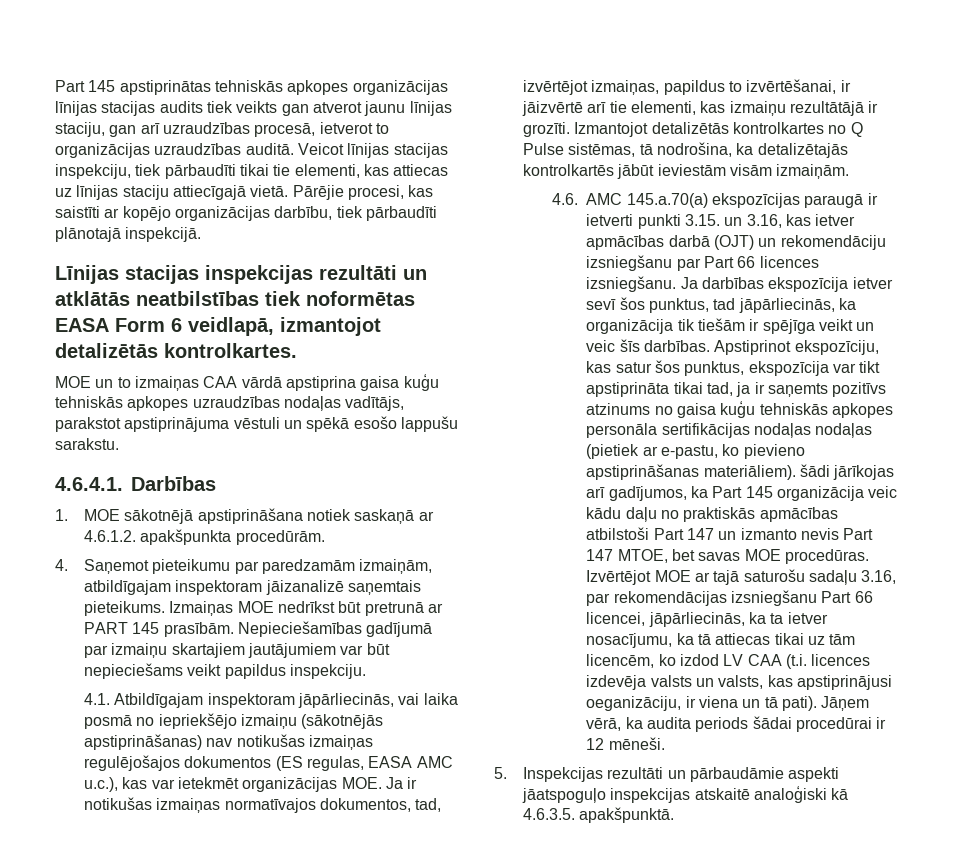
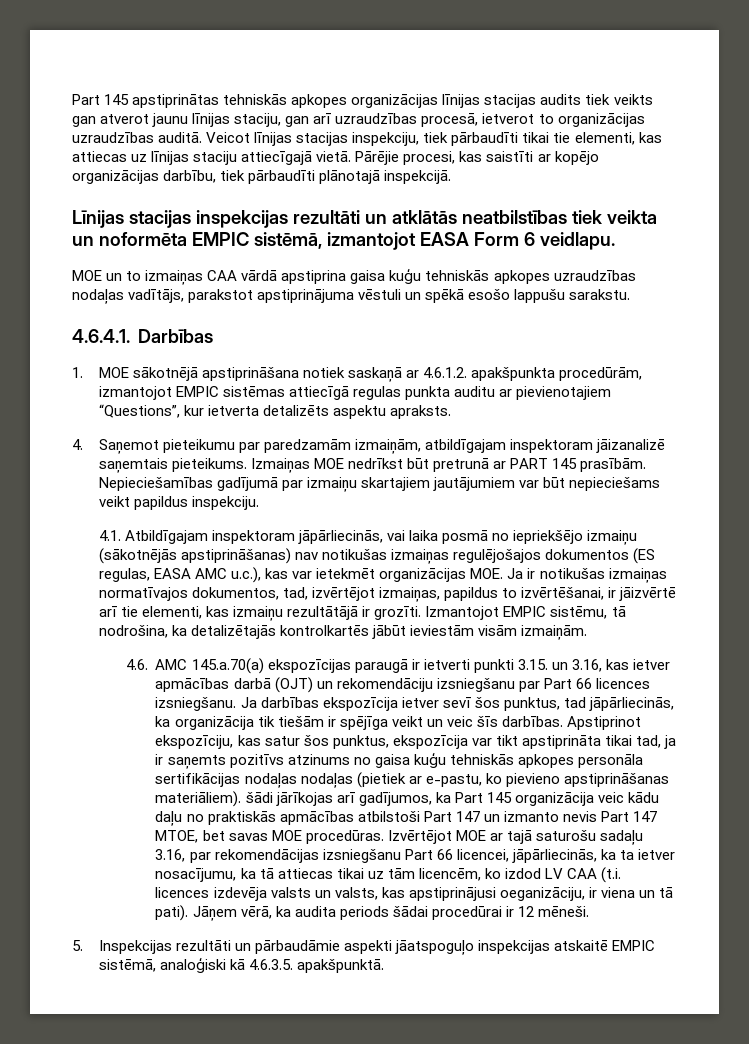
[306,291,415,306] [55,317,381,336] [55,343,297,358] noformētas EASA Form 6 veidlapā, izmantojot detalizētās kontrolkartes. -> [606,210,657,224] [72,232,615,250] veikta un noformēta EMPIC sistēmā, izmantojot EASA Form 6 veidlapu.
[235,530,325,545] procedūrām. -> [559,367,643,381] [98,386,612,400] [98,404,452,419] procedūrām, izmantojot EMPIC sistēmas attiecīgā regulas punkta auditu ar pievienotajiem “Questions”, kur ietverta detalizēts aspektu apraksts.
[651,122,863,137] [523,143,636,157] detalizētās kontrolkartes no Q Pulse sistēmas, -> [503,606,608,619] EMPIC sistēmu,
(750, 794) none -> [612,940,656,951] [98,959,156,972] EMPIC sistēmā,

